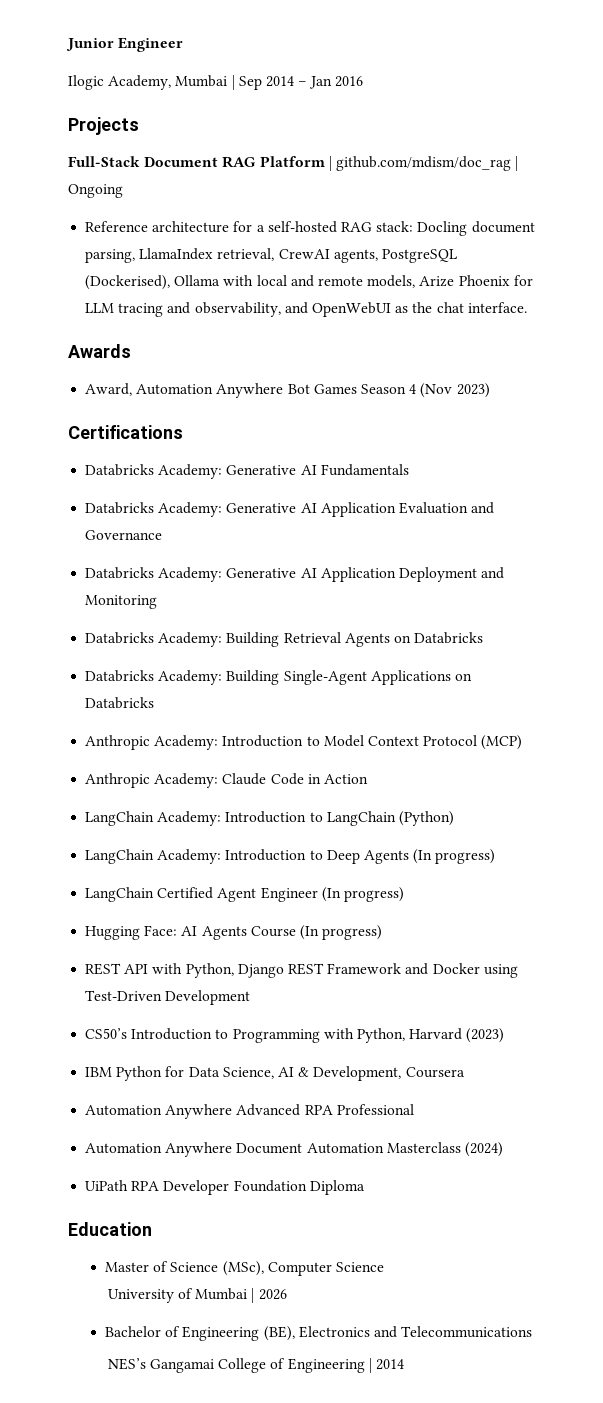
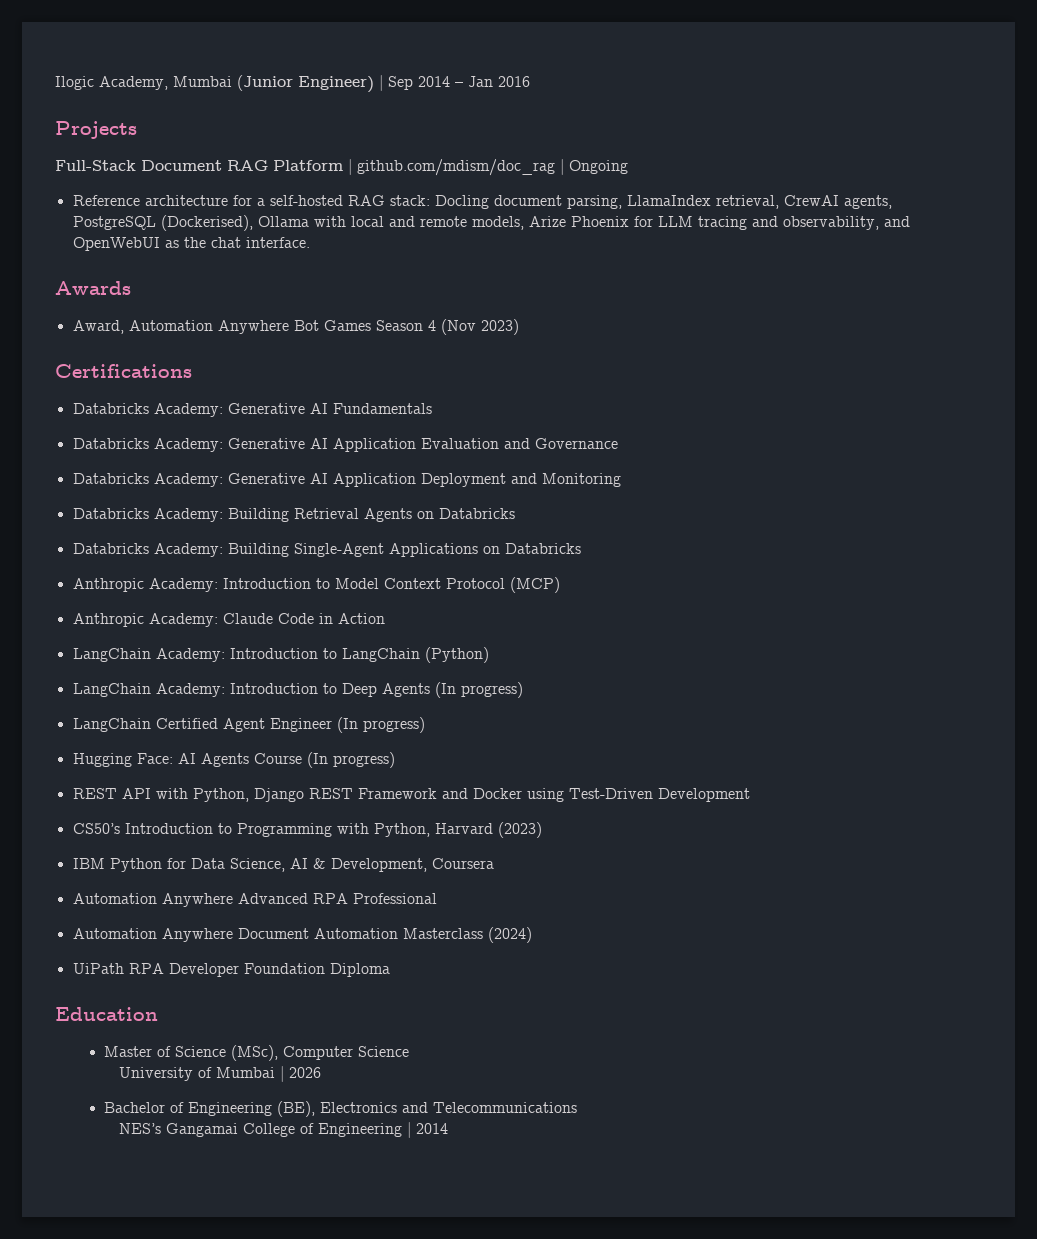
[66,37,184,52] Junior Engineer // -> (55, 83) none
(228, 81) none -> [237,75,374,93] (Junior Engineer)

